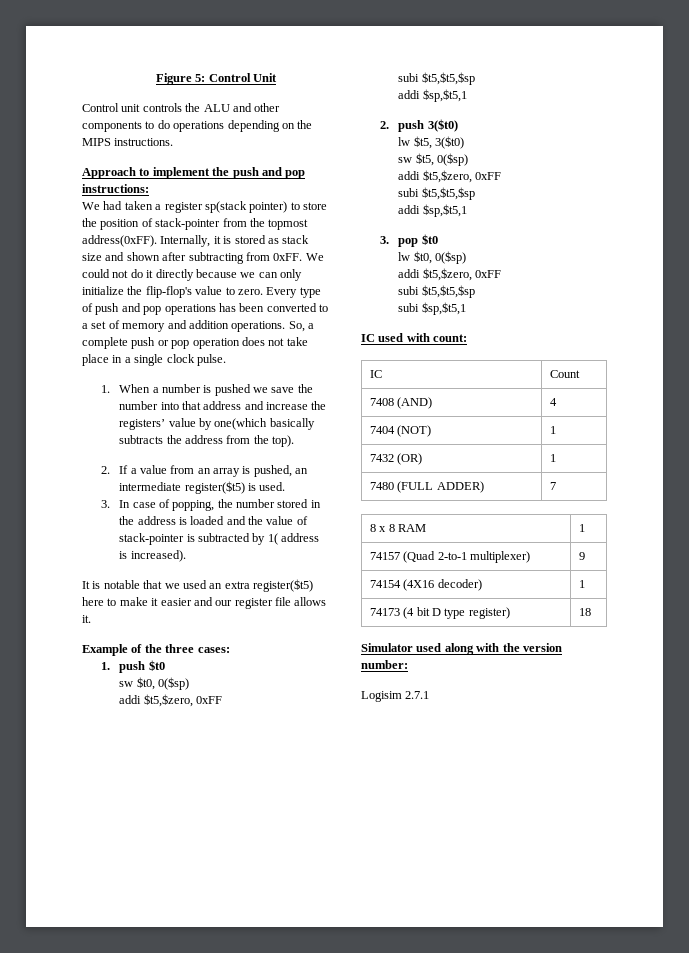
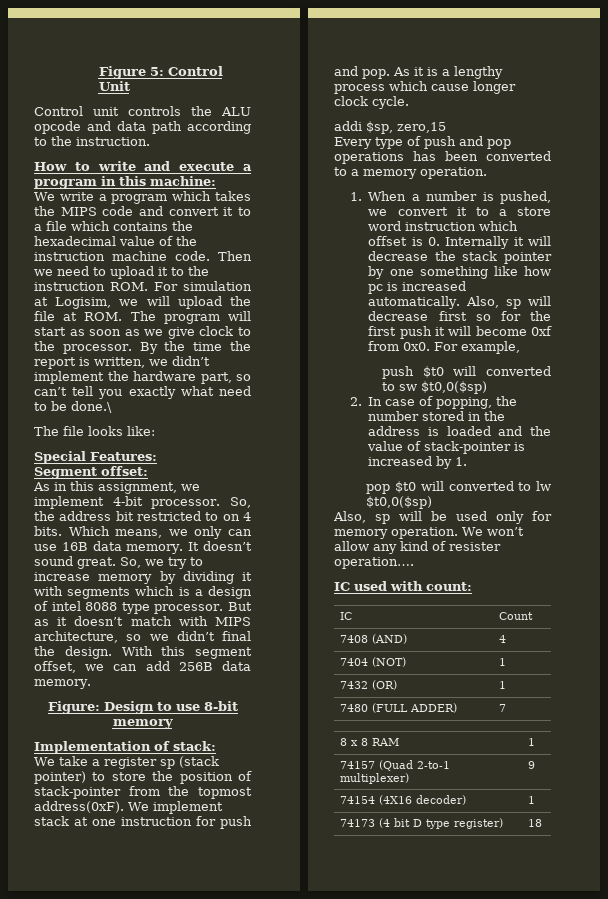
[232,103,281,112] [82,120,313,132] [82,138,174,146] [82,167,306,179] [82,184,149,193] [82,201,247,213] and other components to do operations depending on the MIPS instructions. // Approach to implement the push and pop instructions: // We had taken a register sp(stack -> [34,121,251,134] [34,136,150,146] [34,161,252,171] [34,176,216,189] [34,191,251,204] [34,206,251,216] [34,221,193,231] [34,236,197,246] [34,251,252,261] [34,266,209,279] [34,281,252,291] [34,296,251,309] [34,311,251,324] [34,326,252,339] [34,341,251,354] [34,356,210,369] [34,371,251,384] [34,386,251,399] [34,401,112,413] [34,426,155,436] [34,451,157,464] [34,466,148,479] [33,481,200,494] [34,496,251,509] [34,511,252,521] [34,526,252,539] [34,541,252,554] [34,556,203,569] [34,571,252,584] [34,586,252,599] [34,601,253,614] [34,616,251,626] [34,631,251,643] [34,646,252,659] [34,661,251,673] [34,679,91,689] [47,701,238,714] [112,719,173,729] [34,741,216,754] [34,756,219,769] opcode and data path according to the instruction. // How to write and execute a program in this machine: // We write a program which takes the MIPS code and convert it to a file which contains the hexadecimal value of the instruction machine code. Then we need to upload it to the instruction ROM. For simulation at Logisim, we will upload the file at ROM. The program will start as soon as we give clock to the processor. By the time the report is written, we didn’t implement the hardware part, so can’t tell you exactly what need to be done.\ // The file looks like: // Special Features: // Segment offset: // As in this assignment, we implement 4-bit processor. So, the address bit restricted to on 4 bits. Which means, we only can use 16B data memory. It doesn’t sound great. So, we try to increase memory by dividing it with segments which is a design of intel 8088 type processor. But as it doesn’t match with MIPS architecture, so we didn’t final the design. With this segment offset, we can add 256B data memory. // Figure: Design to use 8-bit memory // Implementation of stack: // We take a register sp (stack
[82,235,310,247] [82,252,324,264] [82,269,302,281] [82,286,263,298] address(0xFF). Internally, it is stored as stack size and shown after subtracting from 0xFF. We could not do it directly because we can only initialize the flip-flop's value to zero. -> [34,801,223,814] [34,816,252,829] [334,66,503,79] [334,81,516,94] [334,96,409,109] [334,121,446,134] address(0xF). We implement stack at one instruction for push and pop. As it is a lengthy process which cause longer clock cycle. // addi $sp, zero,15 //
[91,320,314,332] [82,337,308,349] [82,354,226,366] set of memory and addition operations. So, a complete push or pop operation does not take place in a single clock pulse. -> [363,167,487,179] memory operation.
[214,384,313,396] [119,401,327,410] [119,418,315,430] [119,435,295,447] [100,465,309,477] [119,481,286,494] [100,500,110,508] pushed we save the number into that address and increase the registers’ value by one(which basically subtracts the address from the top). // 2. If a value from an array is pushed, an intermediate register($t5) is used. // 3. -> [500,191,551,204] [368,207,551,216] [368,221,519,231] [368,236,551,249] [368,251,552,264] [368,266,551,279] [368,281,467,294] [368,296,551,309] [368,311,551,321] [368,326,552,339] [368,341,521,354] [382,366,551,379] [382,381,488,394] [350,397,363,406] pushed, we convert it to a store word instruction which offset is 0. Internally it will decrease the stack pointer by one something like how pc is increased automatically. Also, sp will decrease first so for the first push it will become 0xf from 0x0. For example, // push $t0 will converted to sw $t0,0($sp) // 2.
[197,533,320,545] [119,550,186,562] [82,579,313,592] [82,597,327,609] [82,615,91,623] [82,644,230,656] [100,660,165,673] [119,677,189,690] [119,694,222,707] [398,72,475,85] [398,89,467,102] [379,119,458,132] [398,136,464,149] [398,153,468,166] [398,170,501,183] [398,187,475,200] [398,204,467,217] [379,234,438,247] [398,251,466,264] [398,268,501,281] [398,285,475,298] [398,302,466,315] subtracted by 1( address is increased). // It is notable that we used an extra register($t5) here to make it easier and our register file allows it. // Example of the three cases: // 1. push $t0 // sw $t0, 0($sp) // addi $t5,$zero, 0xFF // subi $t5,$t5,$sp // addi $sp,$t5,1 // 2. push 3($t0) // lw $t5, 3($t0) // sw $t5, 0($sp) // addi $t5,$zero, 0xFF // subi $t5,$t5,$sp // addi $sp,$t5,1 // 3. pop $t0 // lw $t0, 0($sp) // addi $t5,$zero, 0xFF // subi $t5,$t5,$sp // subi $sp,$t5,1 -> [368,456,468,469] [366,481,551,494] [366,496,433,509] [333,511,552,524] [334,527,524,539] [334,541,501,554] [334,557,414,569] increased by 1. // pop $t0 will converted to lw $t0,0($sp) // Also, sp will be used only for memory operation. We won’t allow any kind of resister operation….
[361,643,562,655] [361,660,408,669] [361,691,430,702] // Simulator used along with the version number: // Logisim 2.7.1 -> (543, 823) none

